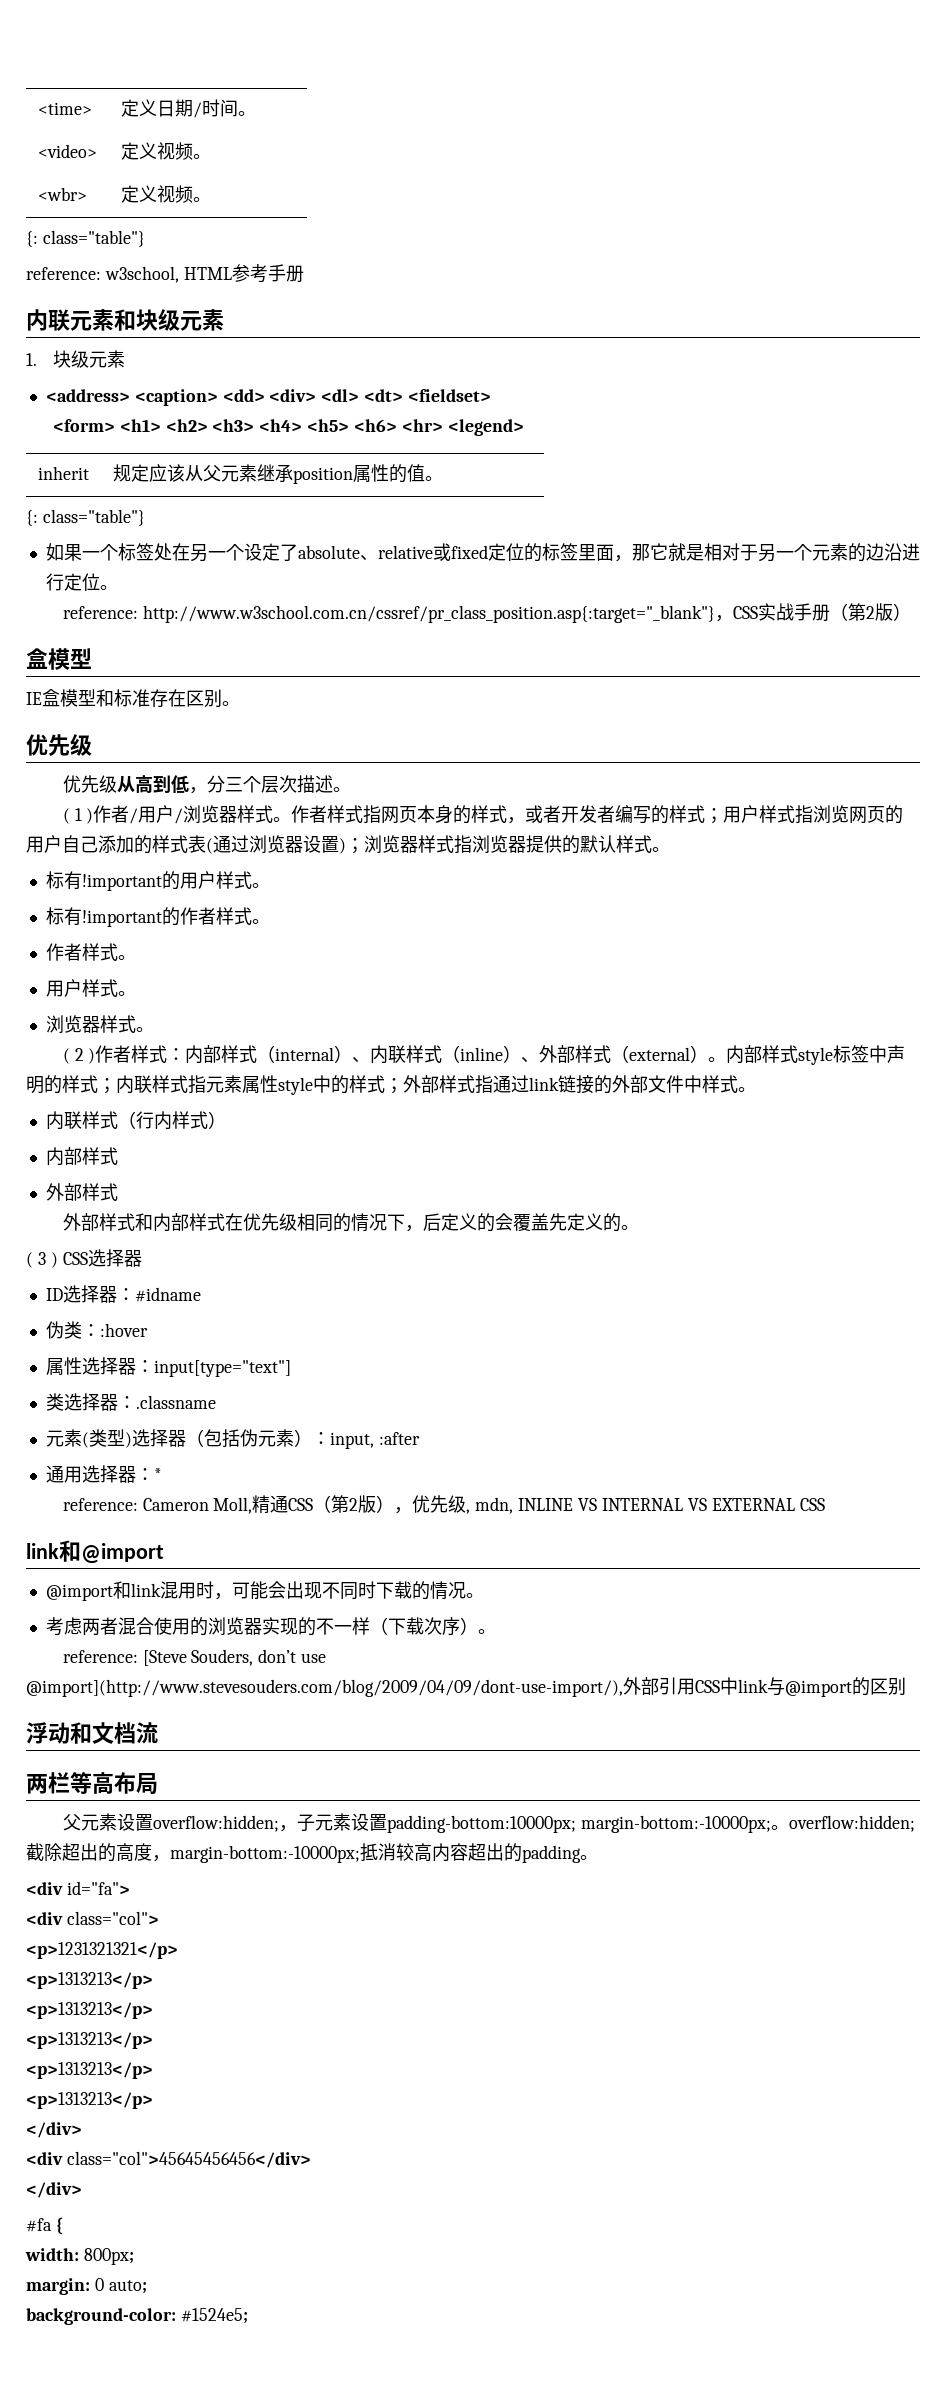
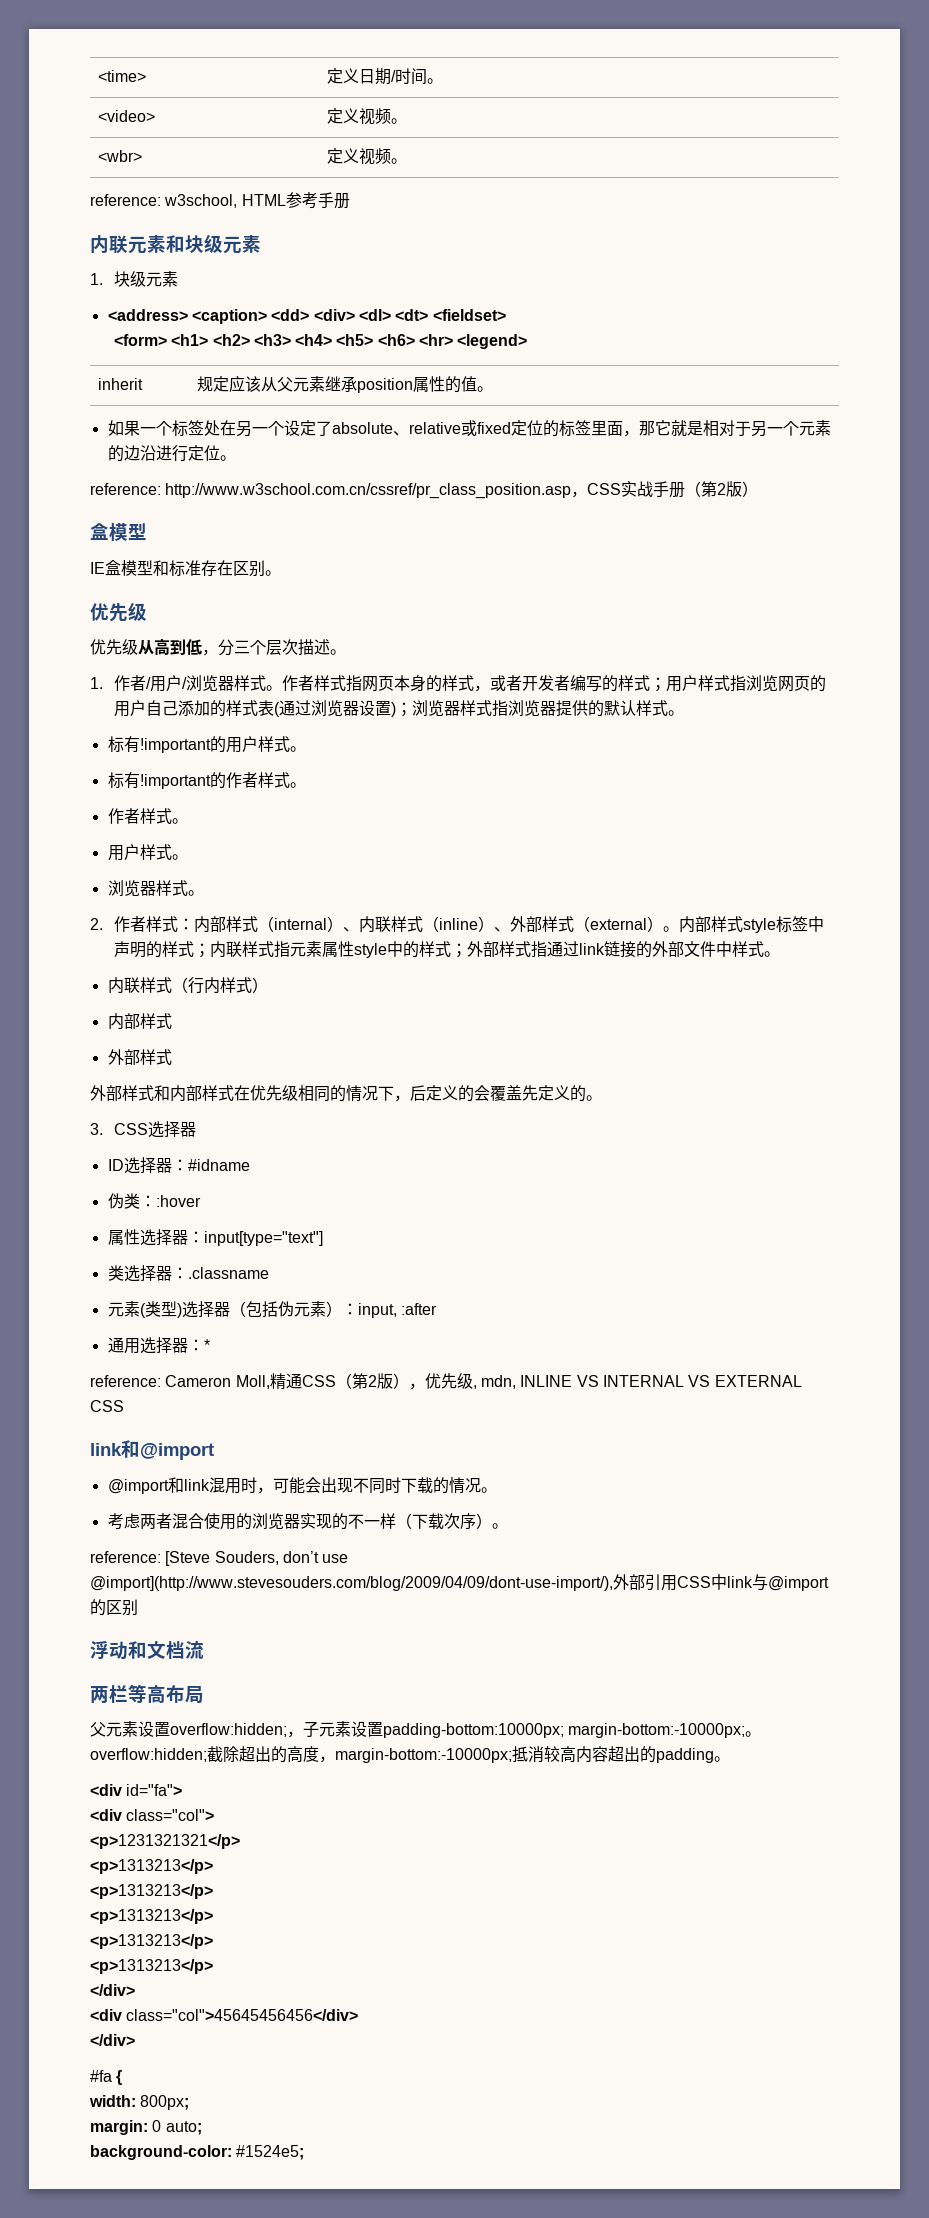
[26,230,145,247] // {: class="table"} -> (407, 161) none
[26,509,145,526] // {: class="table"} -> (493, 389) none
[142,605,715,623] http://www.w3school.com.cn/cssref/pr_class_position.asp{:target="_blank"} -> [165,483,572,499] http://www.w3school.com.cn/cssref/pr_class_position.asp
[62,808,94,824] ( 1 ) -> [90,677,103,689] 1.
[62,1048,96,1064] ( 2 ) -> [90,918,103,930] 2.
[26,1252,58,1268] ( 3 ) -> [90,1123,103,1135] 3.

